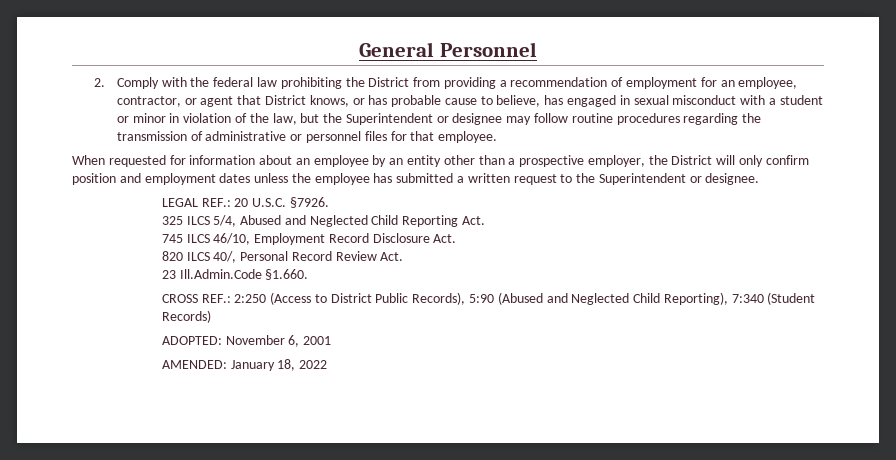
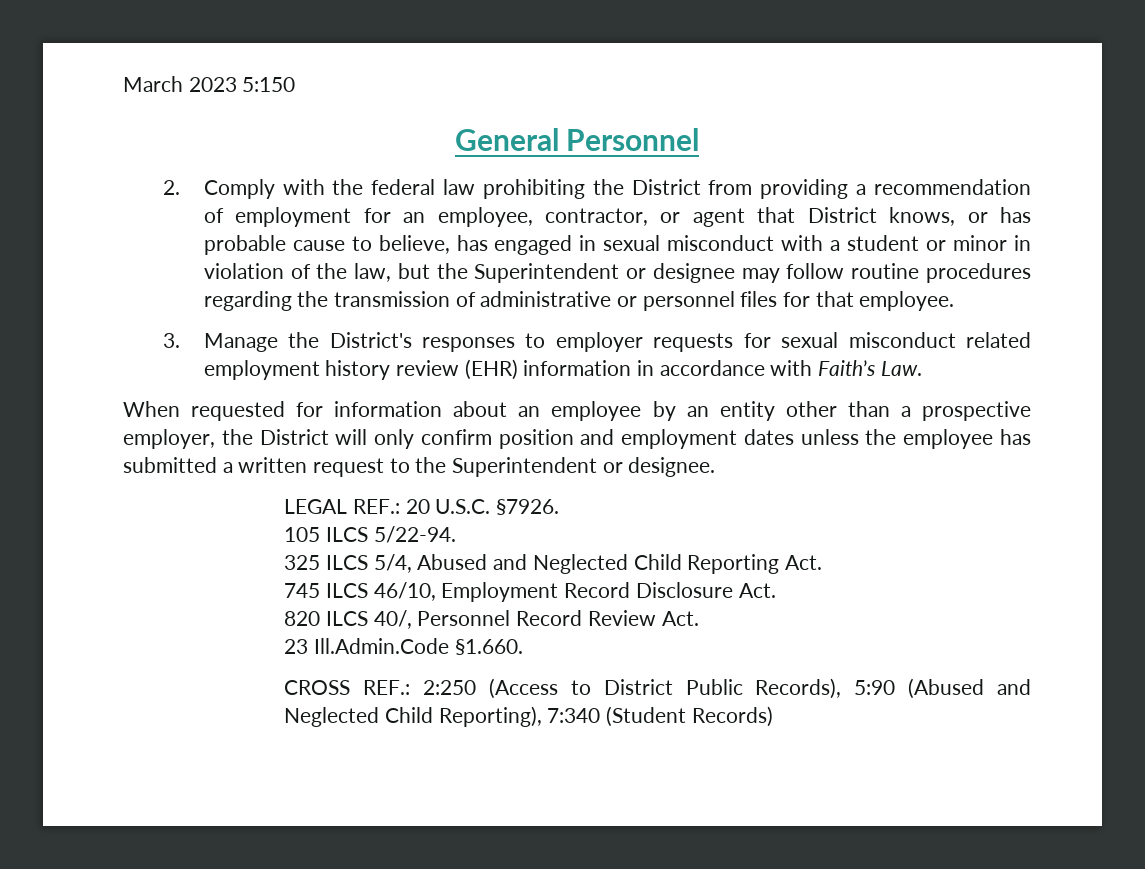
(359, 49) none -> [123,76,296,92] March 2023 5:150 //
(498, 137) none -> [163,332,1031,352] [203,359,922,380] // 3. Manage the District's responses to employer requests for sexual misconduct related employment history review (EHR) information in accordance with Faith’s Law.
(329, 202) none -> [284,526,456,543] // 105 ILCS 5/22-94.
[240,251,289,261] Personal -> [417,610,511,626] Personnel
[161,335,332,347] [161,359,328,371] // ADOPTED: November 6, 2001 // AMENDED: January 18, 2022 -> (773, 716) none

